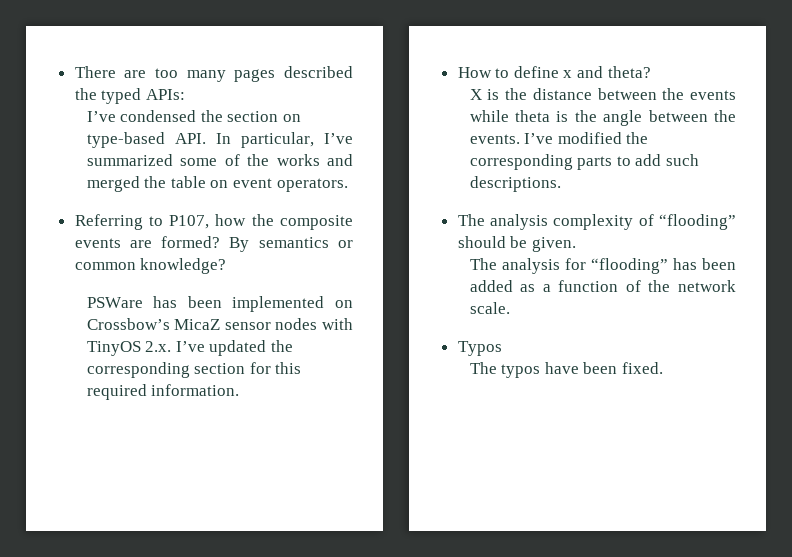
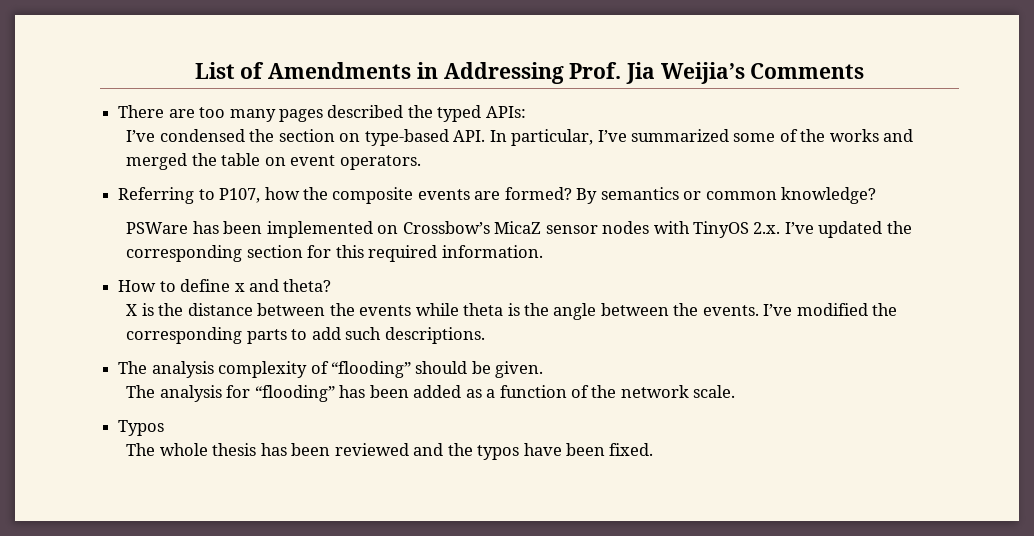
(74, 72) none -> [194,62,865,84] List of Amendments in Addressing Prof. Jia Weijia’s Comments //
(497, 368) none -> [159,443,473,456] whole thesis has been reviewed and the

